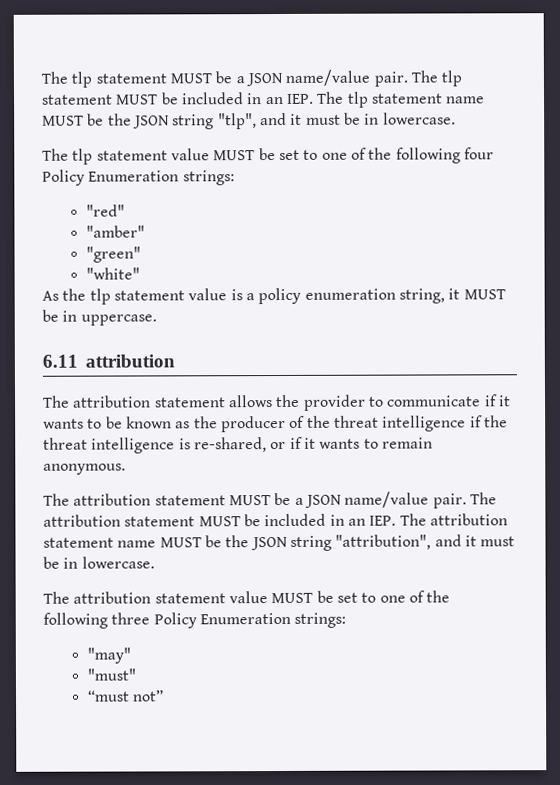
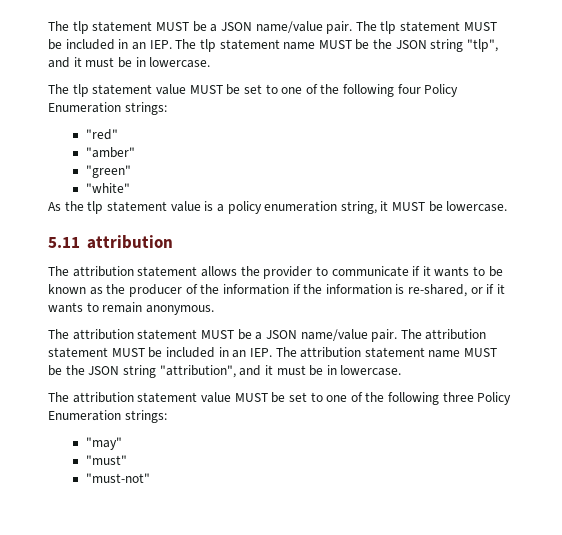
[62,310,157,326] [42,354,78,368] in uppercase. // 6.11 -> [446,201,508,212] [48,237,80,248] lowercase. // 5.11
[333,415,508,432] [43,437,176,454] threat intelligence if the threat intelligence -> [222,284,392,295] information if the information
[86,689,165,702] “must not” -> [85,473,150,483] "must-not"

